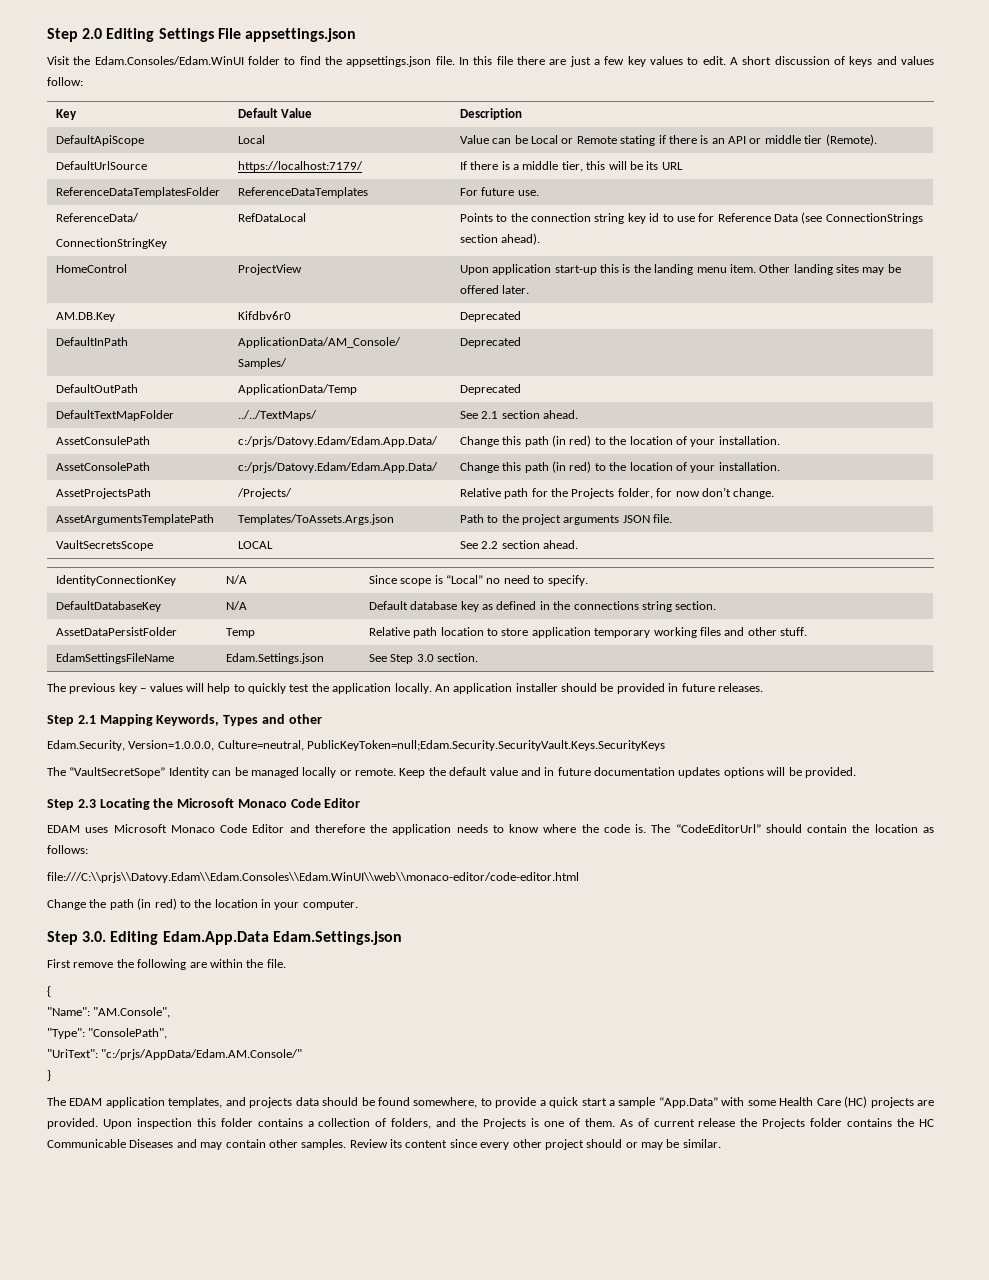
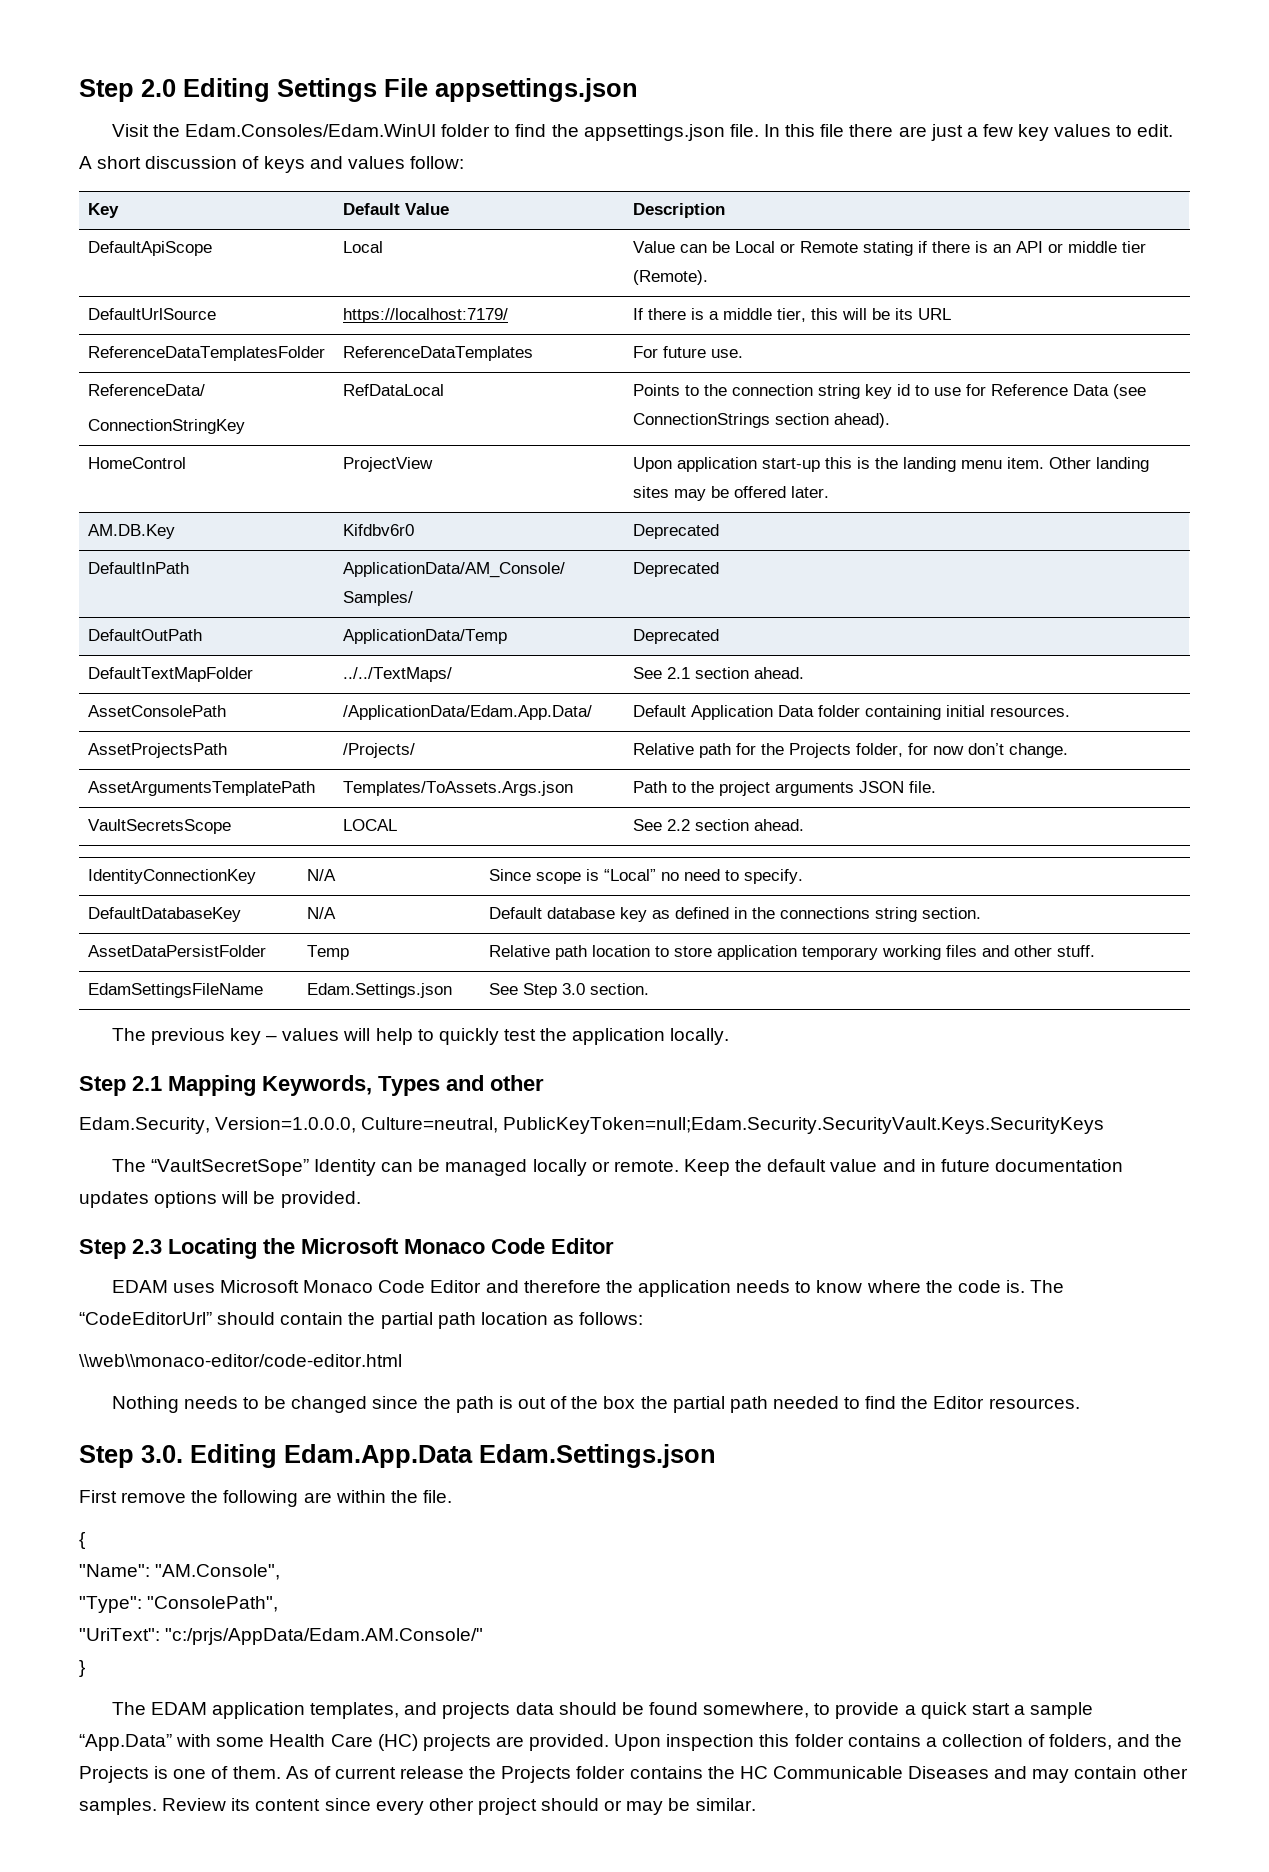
[55,436,150,445] [237,436,438,447] [459,435,780,447] [55,462,150,471] [237,462,438,473] [459,461,780,473] AssetConsulePath | c:/prjs/Datovy.Edam/Edam.App.Data/ | Change this path (in red) to the location of your installation. // AssetConsolePath | c:/prjs/Datovy.Edam/Edam.App.Data/ | Change this path (in red) to the location of your installation. -> [87,705,226,717] [342,705,592,720] [632,705,1070,720] AssetConsolePath | /ApplicationData/Edam.App.Data/ | Default Application Data folder containing initial resources.
[434,683,763,694] An application installer should be provided in future releases. -> (730, 1036) none
(870, 828) none -> [380,1312,476,1329] partial path
[47,872,579,883] [47,898,358,910] file:///C:\\prjs\\Datovy.Edam\\Edam.Consoles\\Edam.WinUI\\web\\monaco-editor/code-editor.html // Change the path (in red) to the location in your computer. -> [79,1354,402,1367] [111,1396,1080,1413] \\web\\monaco-editor/code-editor.html // Nothing needs to be changed since the path is out of the box the partial path needed to find the Editor resources.

